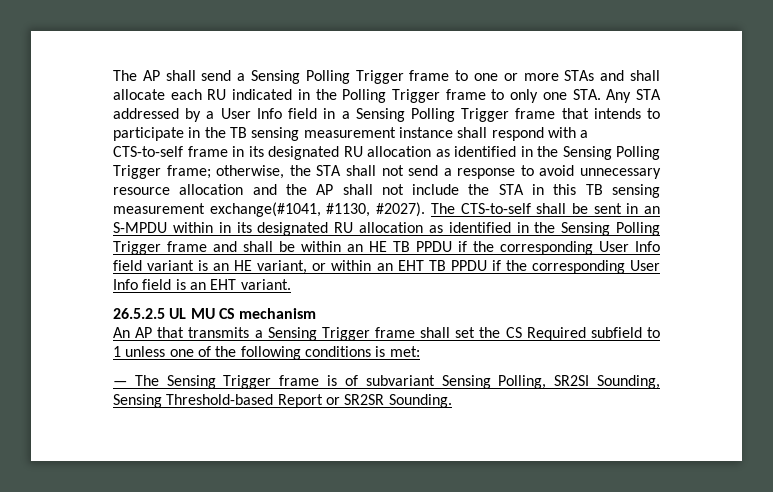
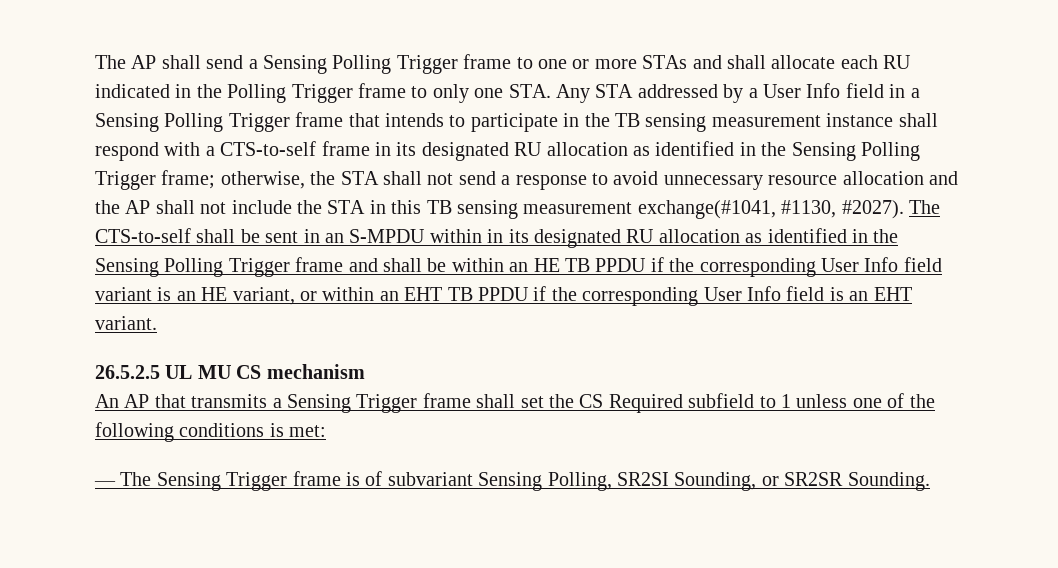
[113,394,323,408] Sensing Threshold-based Report -> (757, 481) none

